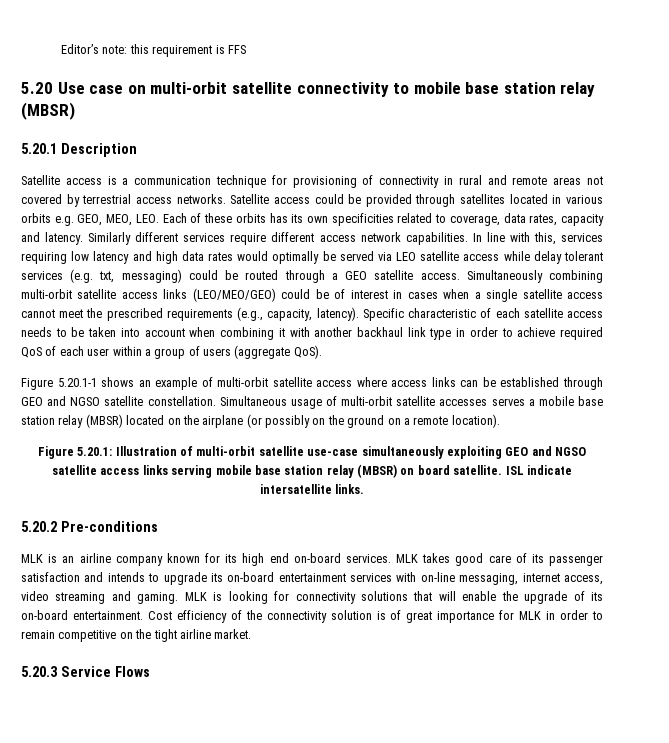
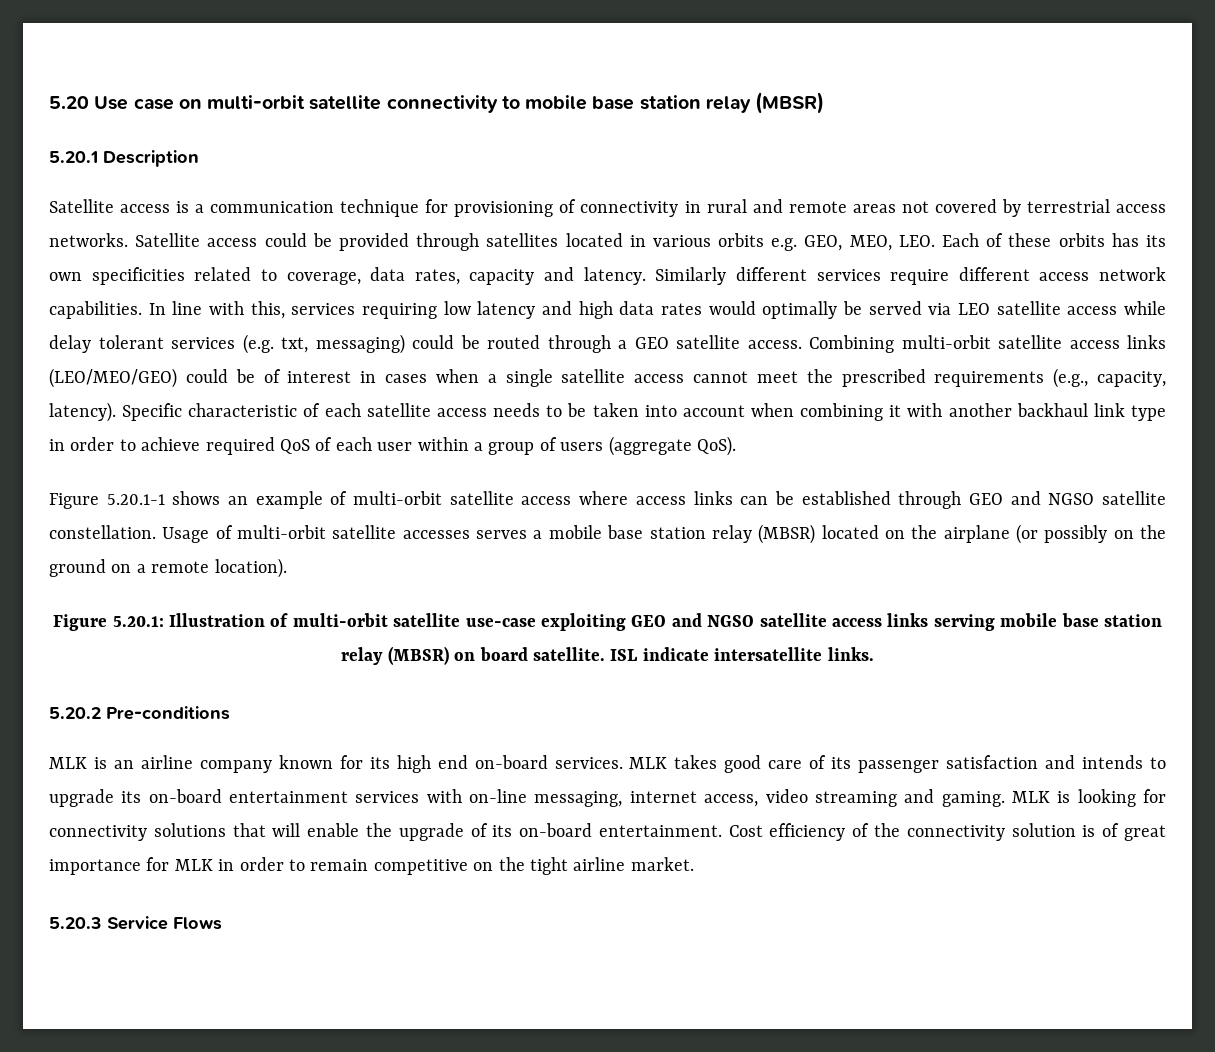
[60,44,246,57] Editor’s note: this requirement is FFS // -> (49, 102) none
[466,270,603,283] Simultaneously combining -> [809,335,894,353] Combining
[219,396,322,409] Simultaneous usage -> [162,527,210,543] Usage
[361,446,444,459] simultaneously -> (536, 622) none

